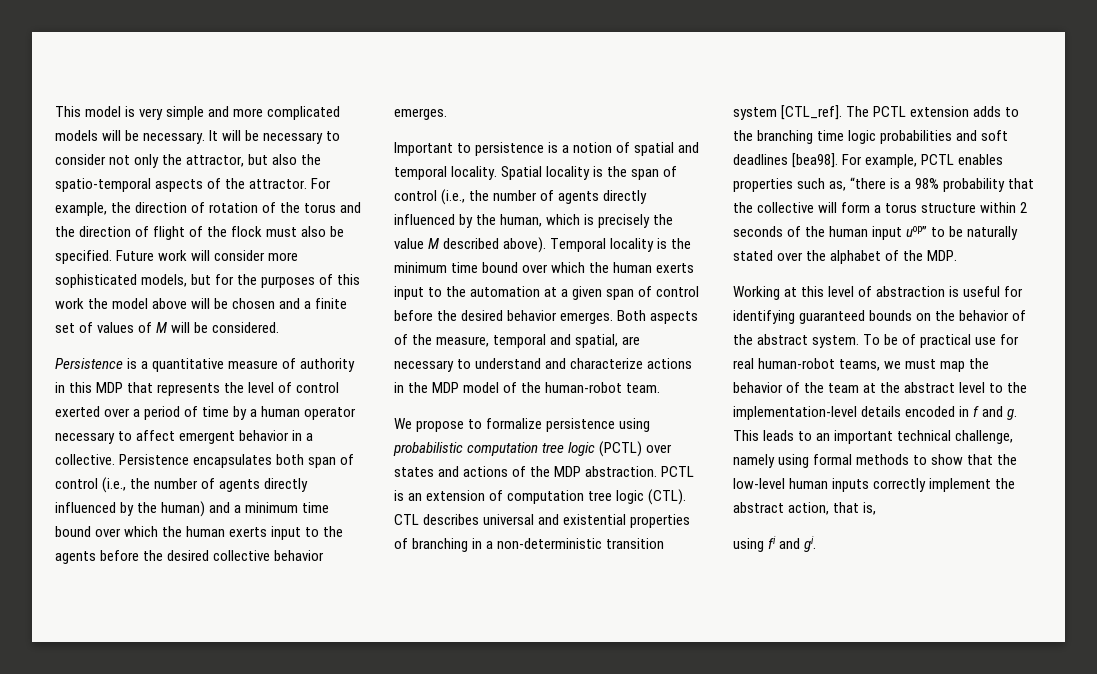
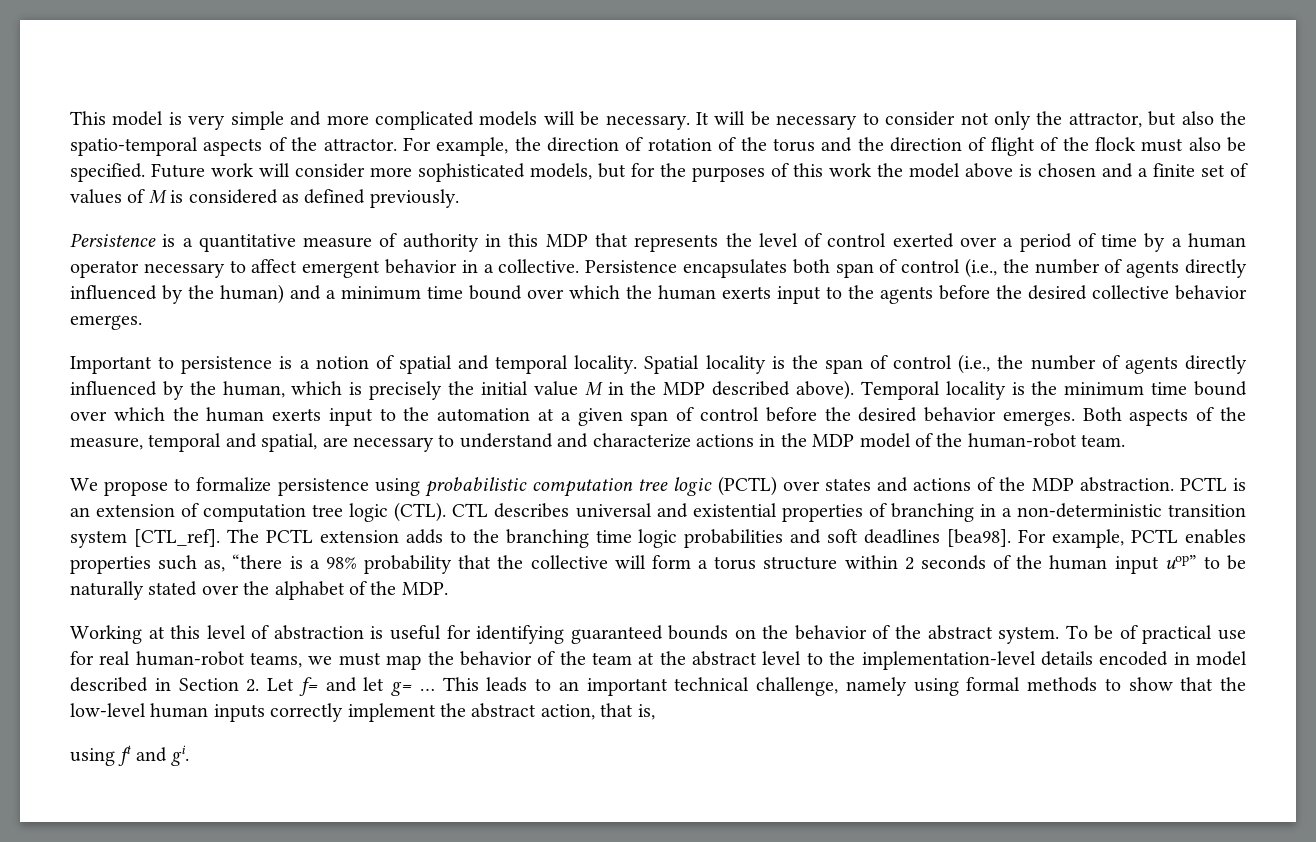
[191,298,229,309] will be -> [1019,164,1032,177] is
[171,322,280,333] will be considered. -> [170,189,459,208] is considered as defined previously.
(674, 219) none -> [480,381,528,395] initial
(440, 243) none -> [607,381,706,395] in the MDP
[973,406,1018,420] f and g. -> [1196,651,1247,666] [70,677,435,696] model described in Section 2. Let f= and let g= …

